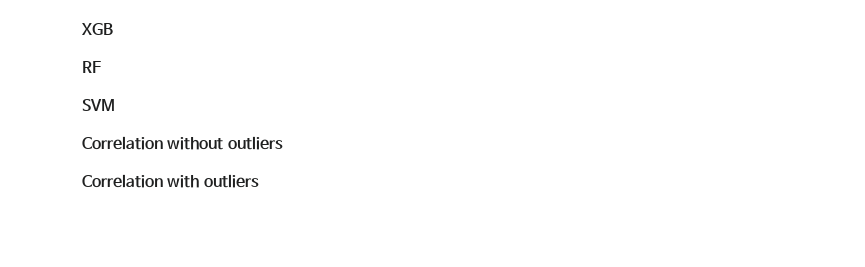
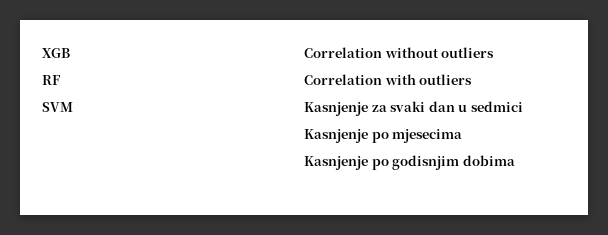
(259, 181) none -> [304,101,523,116] [304,129,463,143] [304,155,515,170] // Kasnjenje za svaki dan u sedmici // Kasnjenje po mjesecima // Kasnjenje po godisnjim dobima

